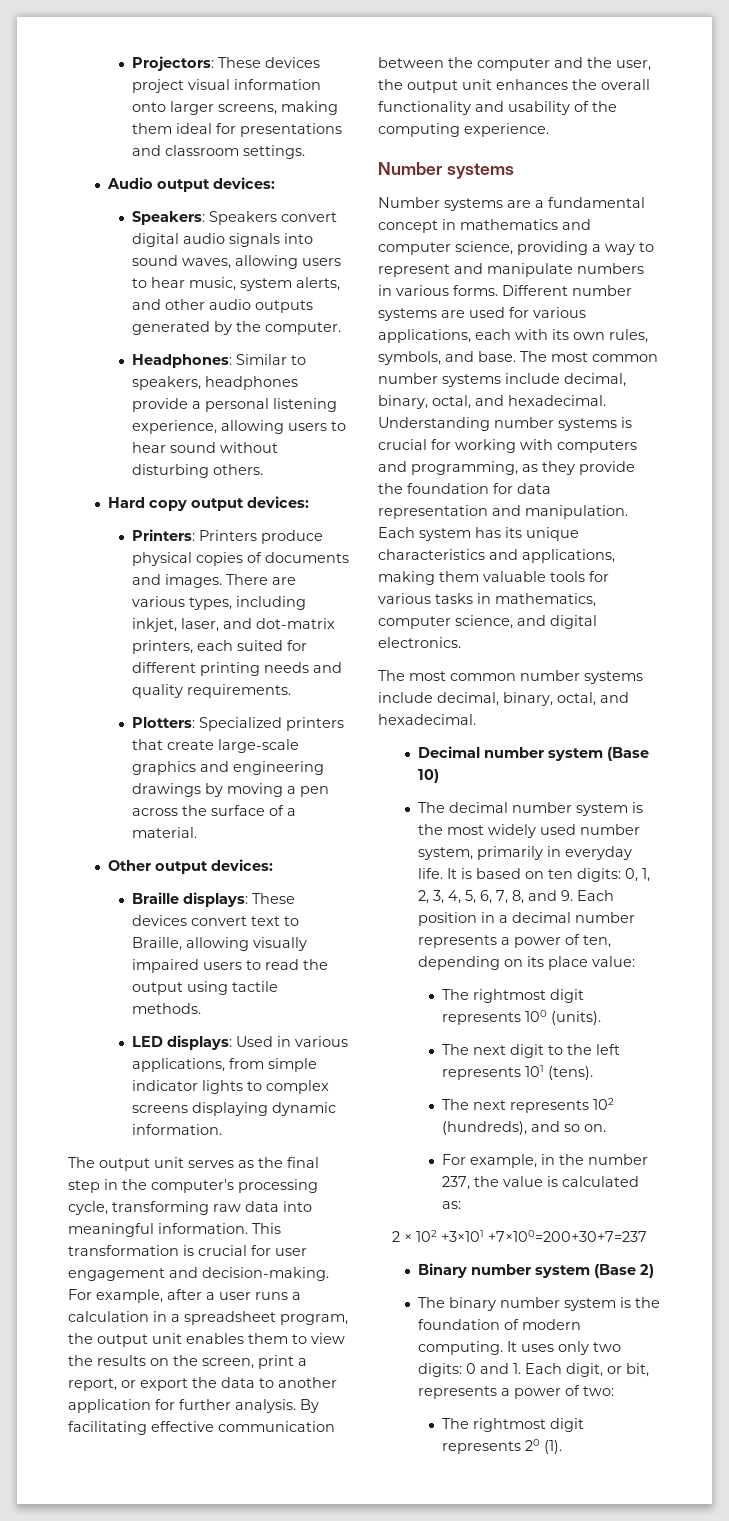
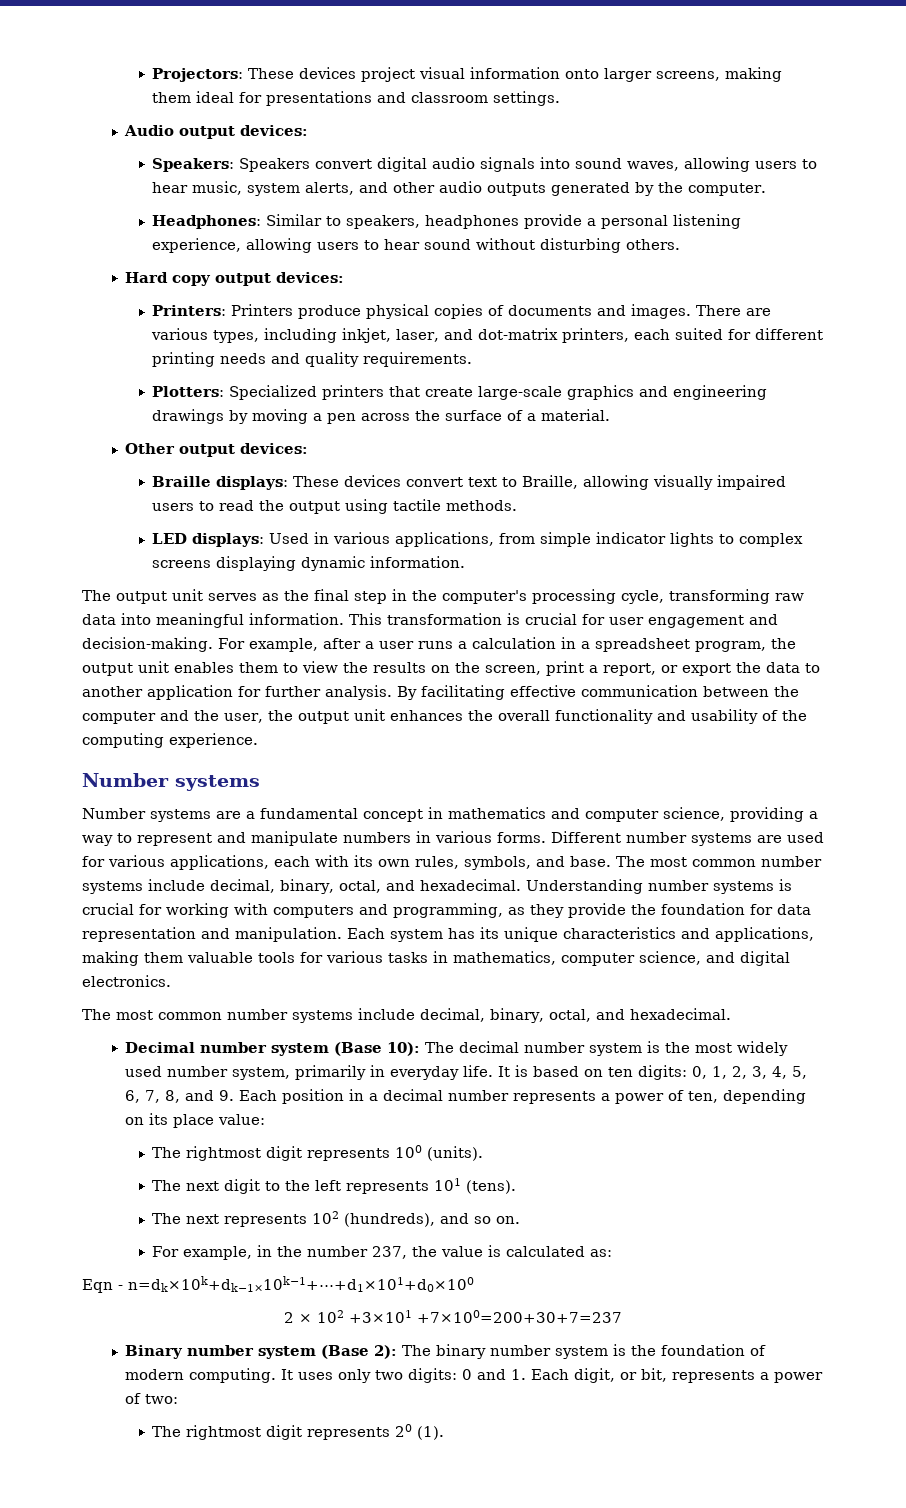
[418,769,440,783] 10) // -> [387,1042,421,1056] 10):
(462, 1205) none -> [82,1276,474,1293] // Eqn - n=dk×10k+dk−1×10k−1+⋯+d1×101+d0×100
[640,1264,655,1278] 2) // -> [374,1345,398,1359] 2):

